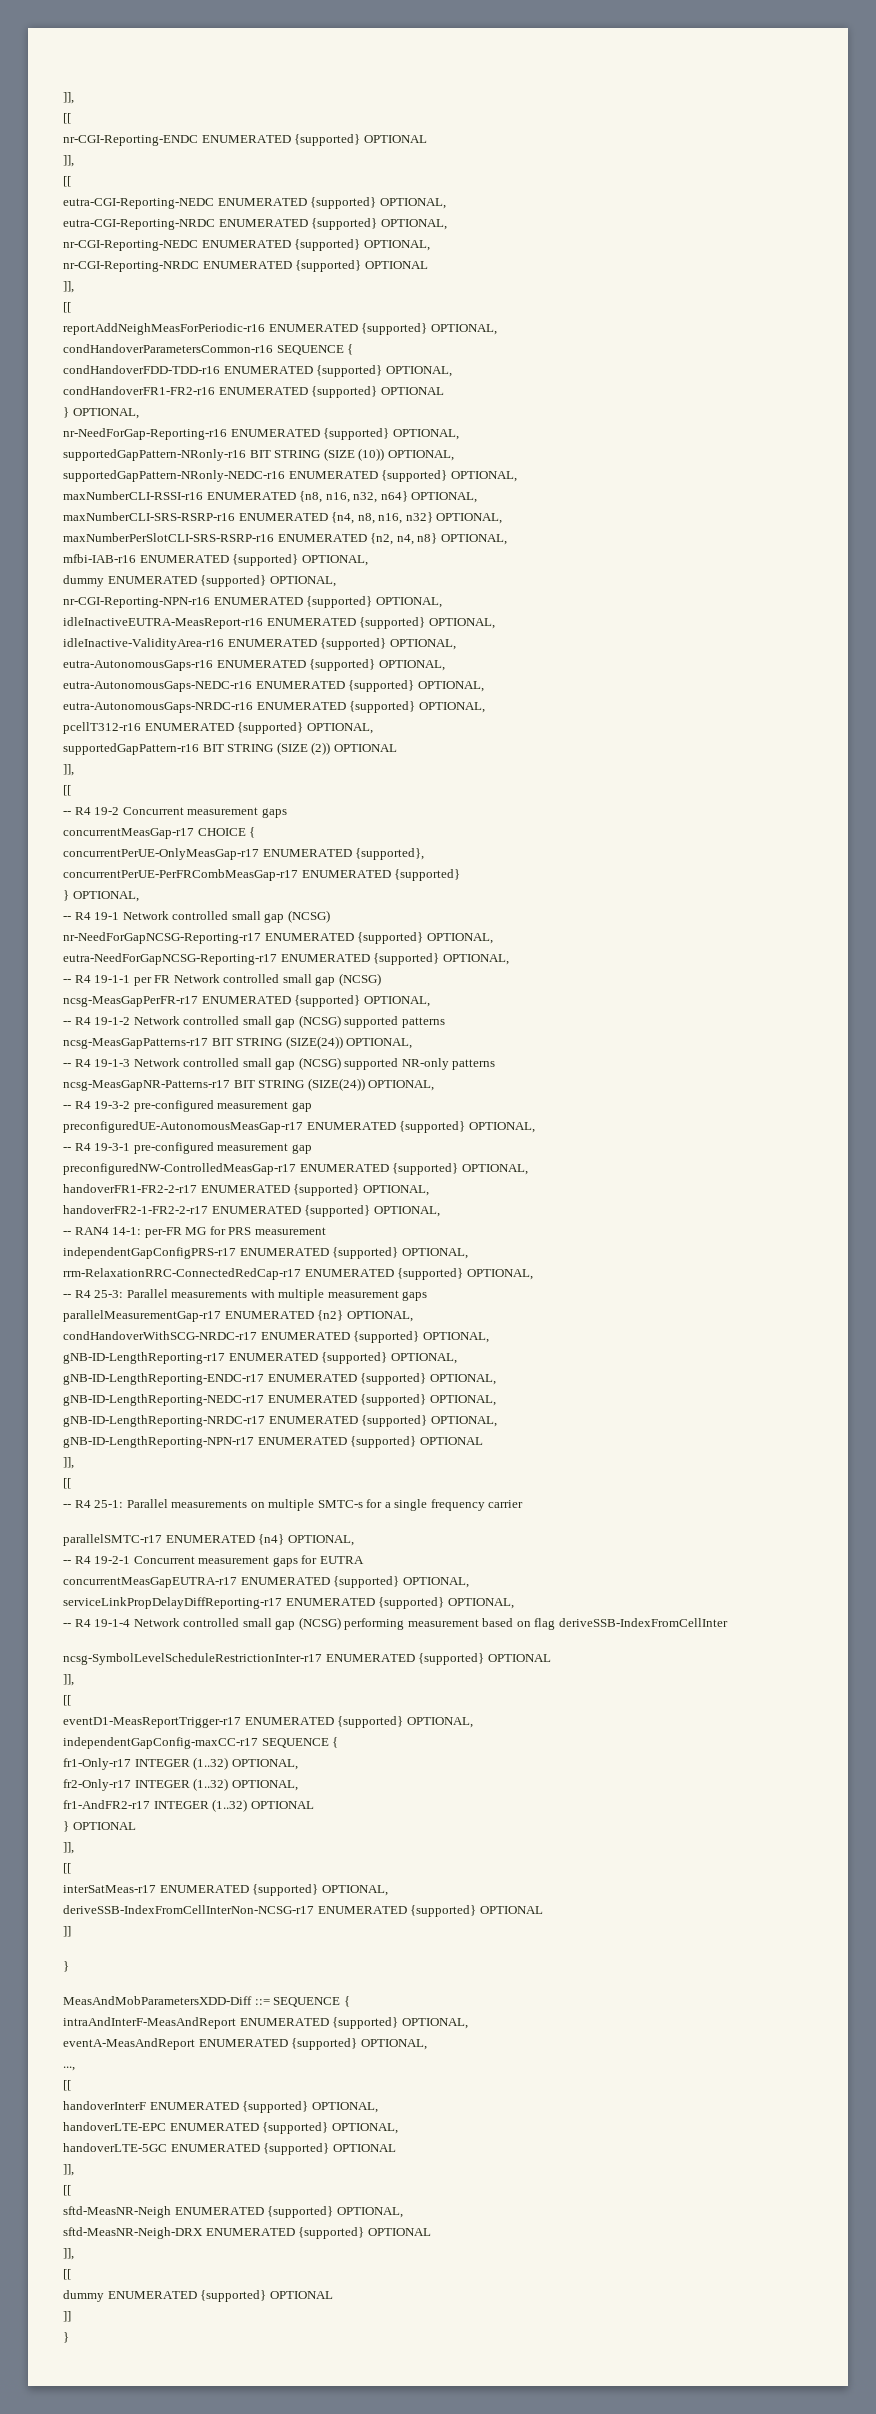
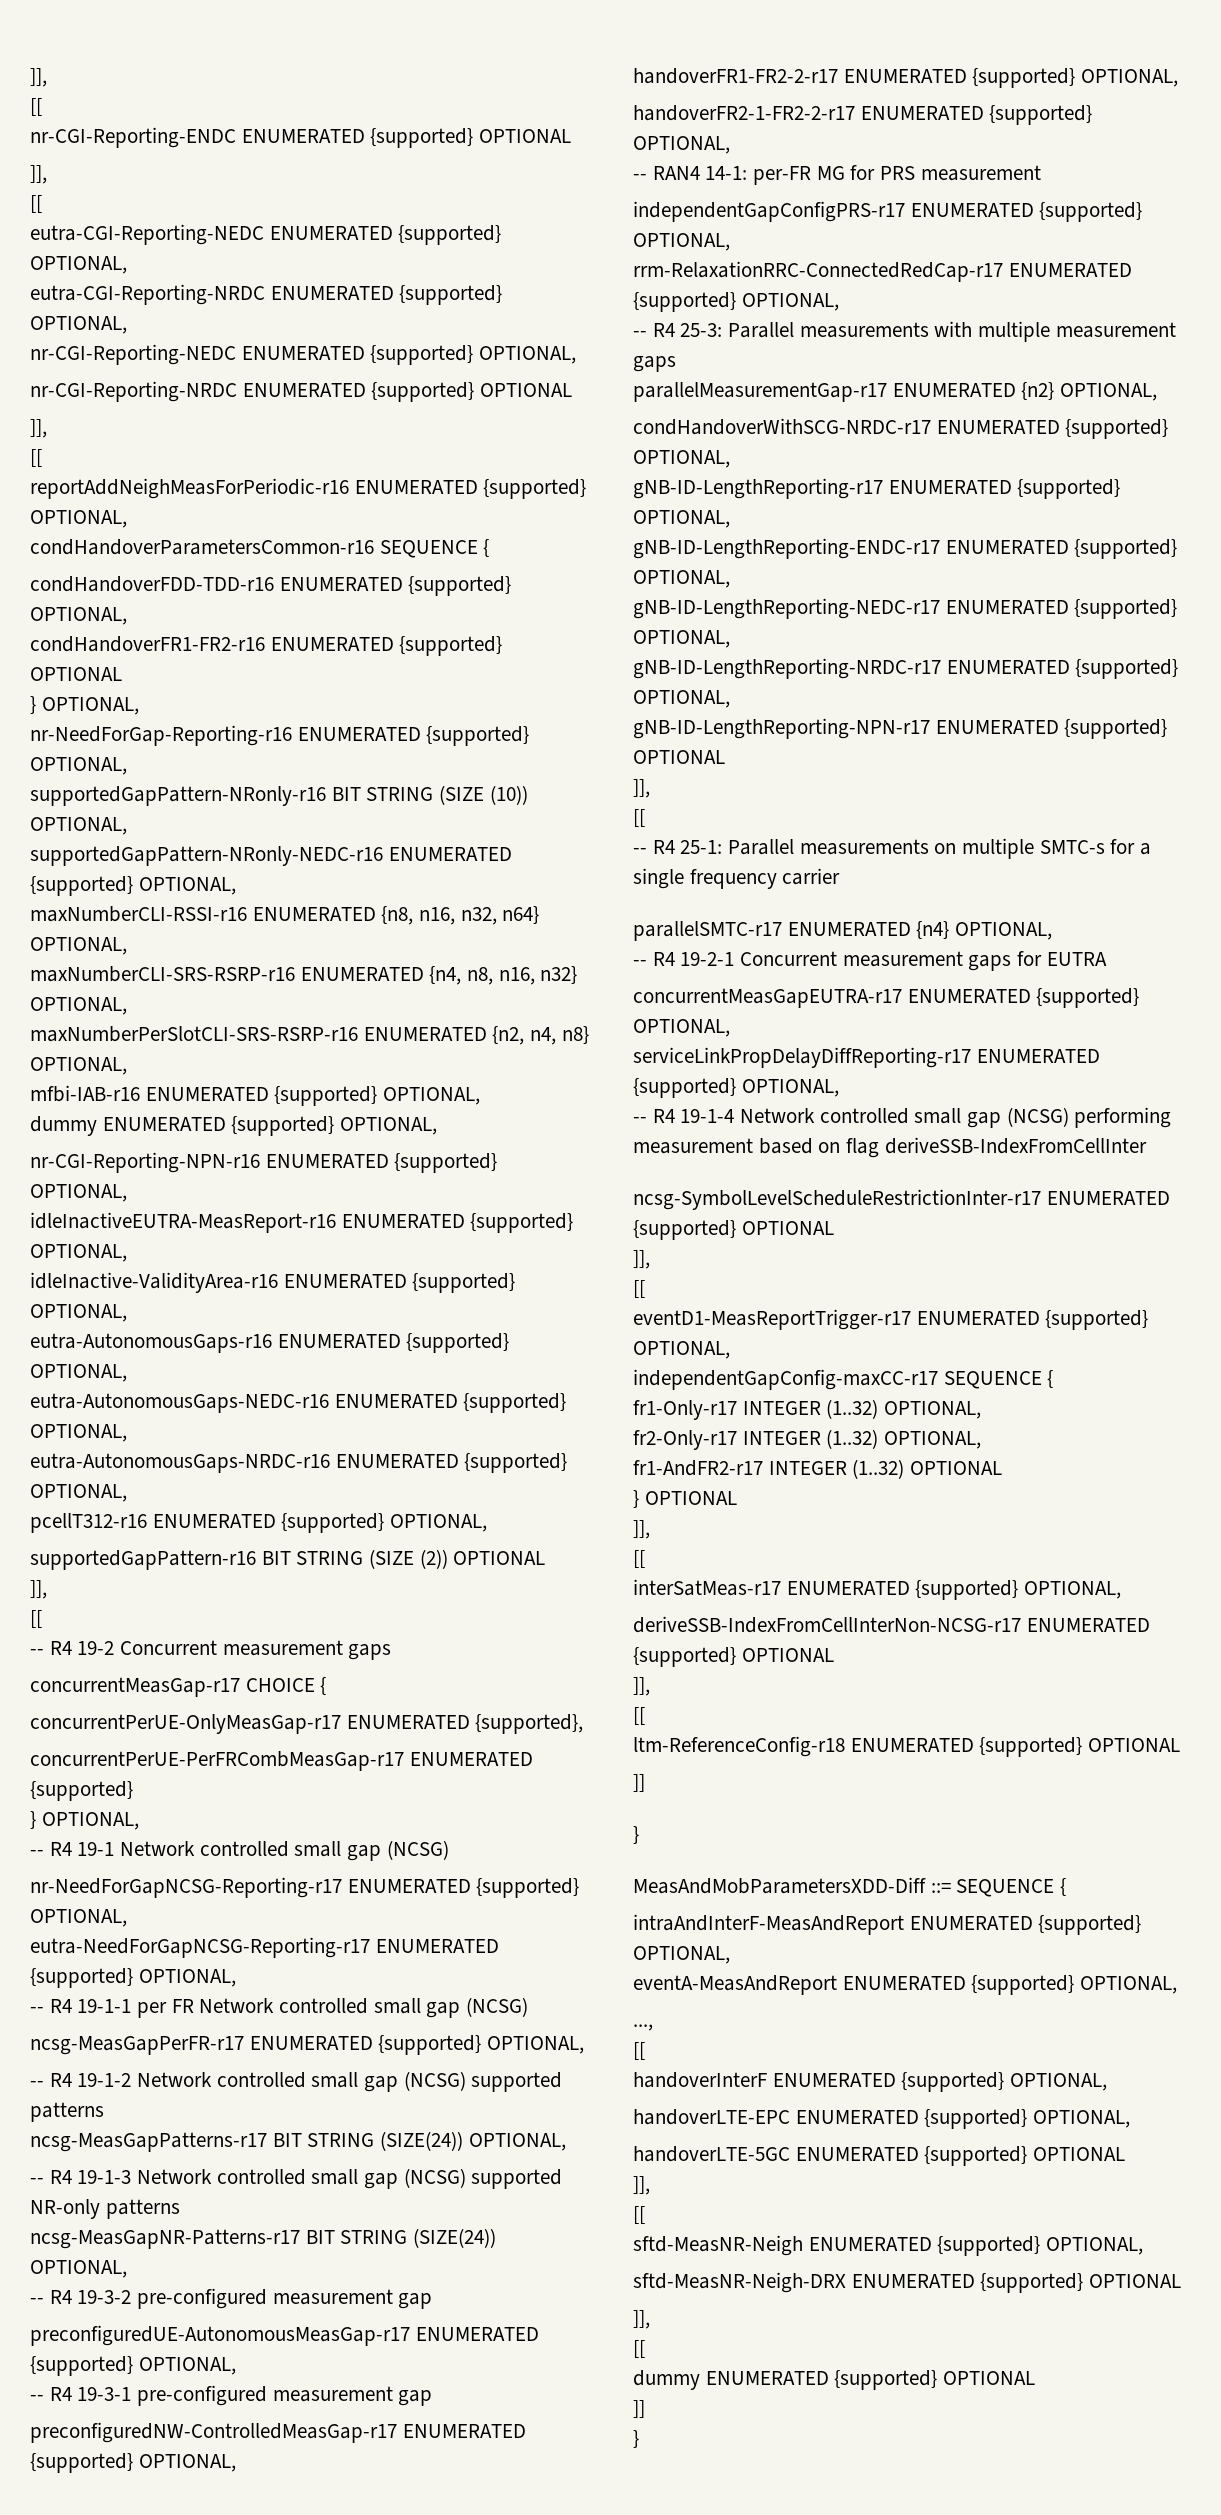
(543, 1910) none -> [633,1677,650,1696] [633,1707,645,1725] [633,1736,1181,1757] // ]], // [[ // ltm-ReferenceConfig-r18 ENUMERATED {supported} OPTIONAL

